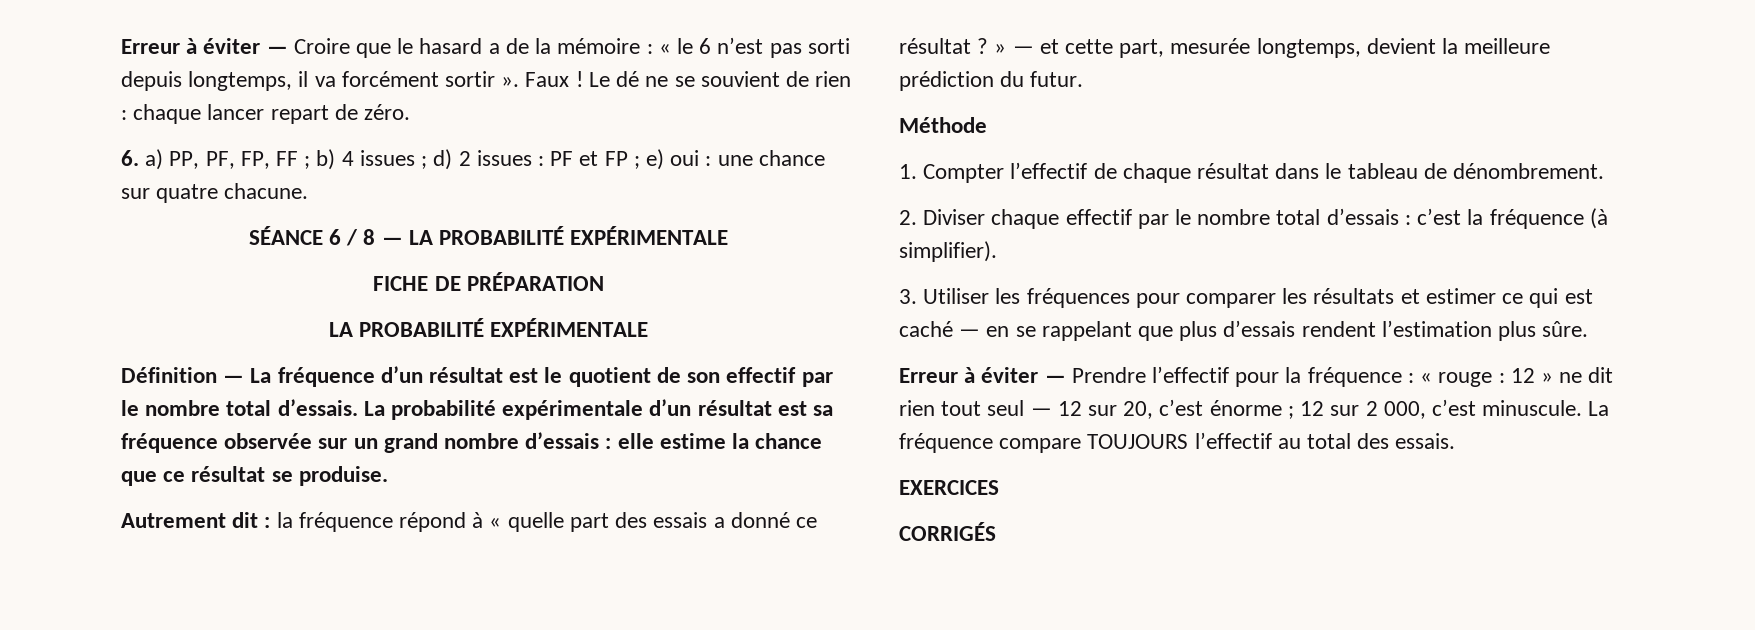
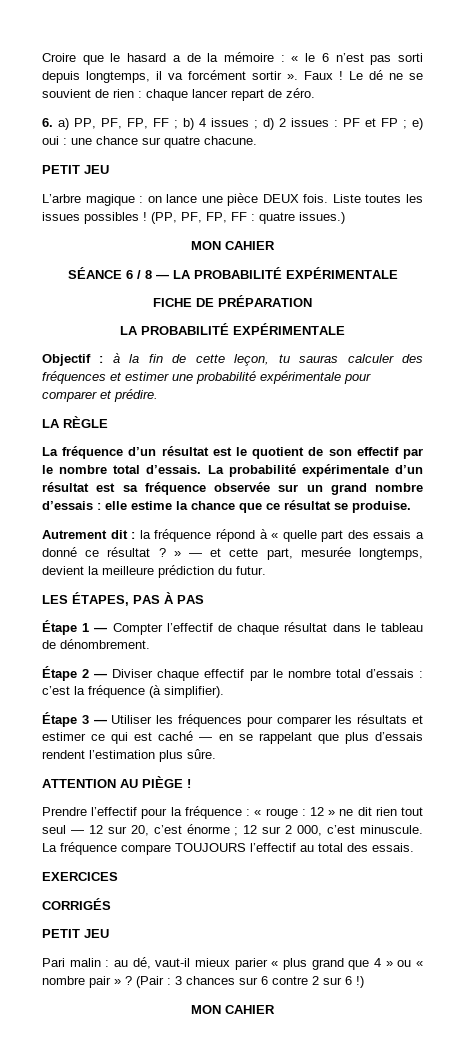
[121,38,288,54] Erreur à éviter — -> (42, 57) none
(309, 191) none -> [42,165,109,174] [42,193,423,206] [42,212,345,224] [191,241,275,250] // PETIT JEU // L’arbre magique : on lance une pièce DEUX fois. Liste toutes les issues possibles ! (PP, PF, FP, FF : quatre issues.) // MON CAHIER
[121,367,245,383] Définition — -> [42,353,423,366] [42,371,371,384] [42,389,158,402] [42,416,108,428] Objectif : à la fin de cette leçon, tu sauras calculer des fréquences et estimer une probabilité expérimentale pour comparer et prédire. // LA RÈGLE //
[899,117,987,133] [899,164,917,179] Méthode // 1. -> [42,592,204,606] [42,620,108,635] LES ÉTAPES, PAS À PAS // Étape 1 —
[899,210,917,225] 2. -> [42,666,108,681] Étape 2 —
[899,289,917,304] 3. -> [42,712,107,727] Étape 3 —
[899,367,1066,383] Erreur à éviter — -> [42,776,191,788] ATTENTION AU PIÈGE ! //
(996, 531) none -> [42,929,109,938] [42,957,424,970] [42,976,364,988] [191,1005,275,1014] // PETIT JEU // Pari malin : au dé, vaut-il mieux parier « plus grand que 4 » ou « nombre pair » ? (Pair : 3 chances sur 6 contre 2 sur 6 !) // MON CAHIER

